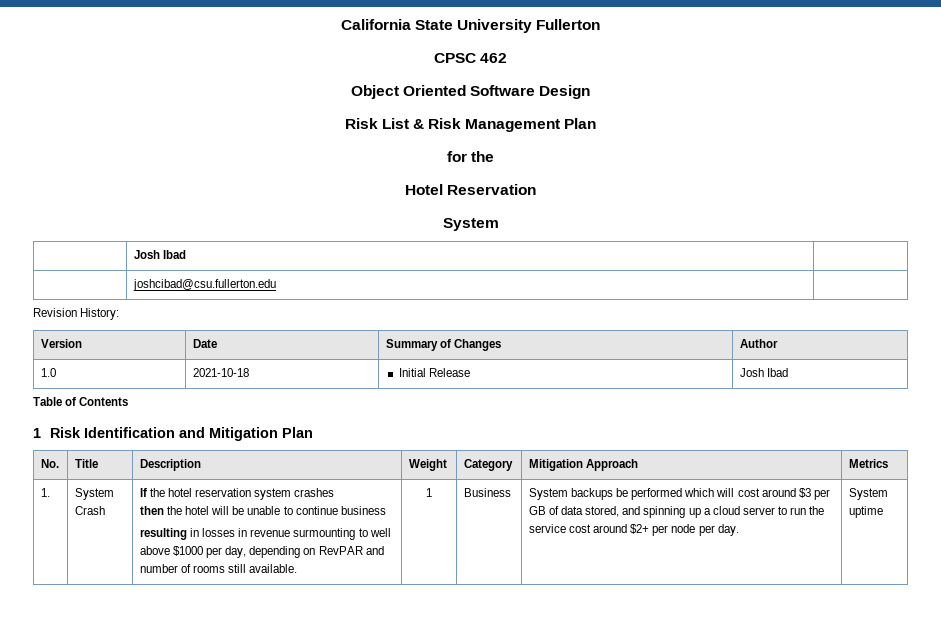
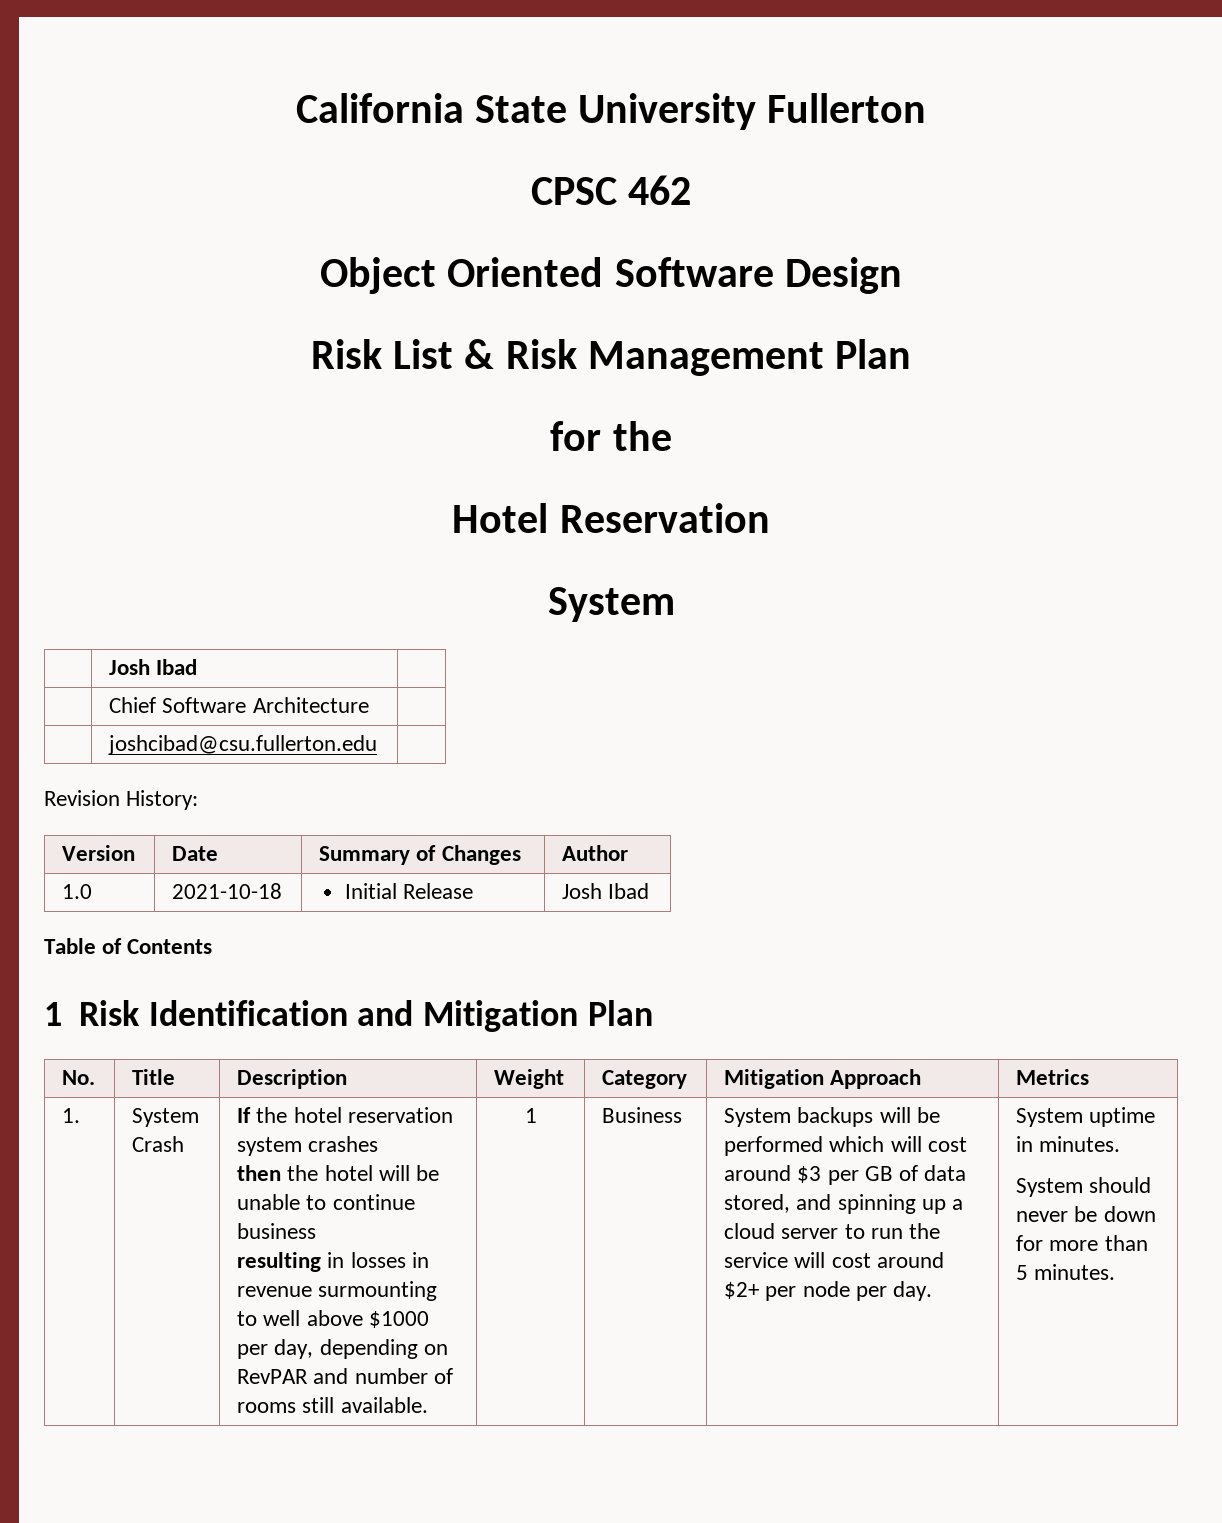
(187, 254) none -> [109,697,369,713] // | Chief Software Architecture |
(614, 494) none -> [879,1107,911,1123] will
(566, 528) none -> [794,1252,826,1268] will
(883, 512) none -> [1016,1136,1121,1152] [1016,1177,1152,1197] [1016,1206,1156,1222] [1016,1235,1148,1251] [1016,1264,1116,1280] in minutes. // System should never be down for more than 5 minutes.

